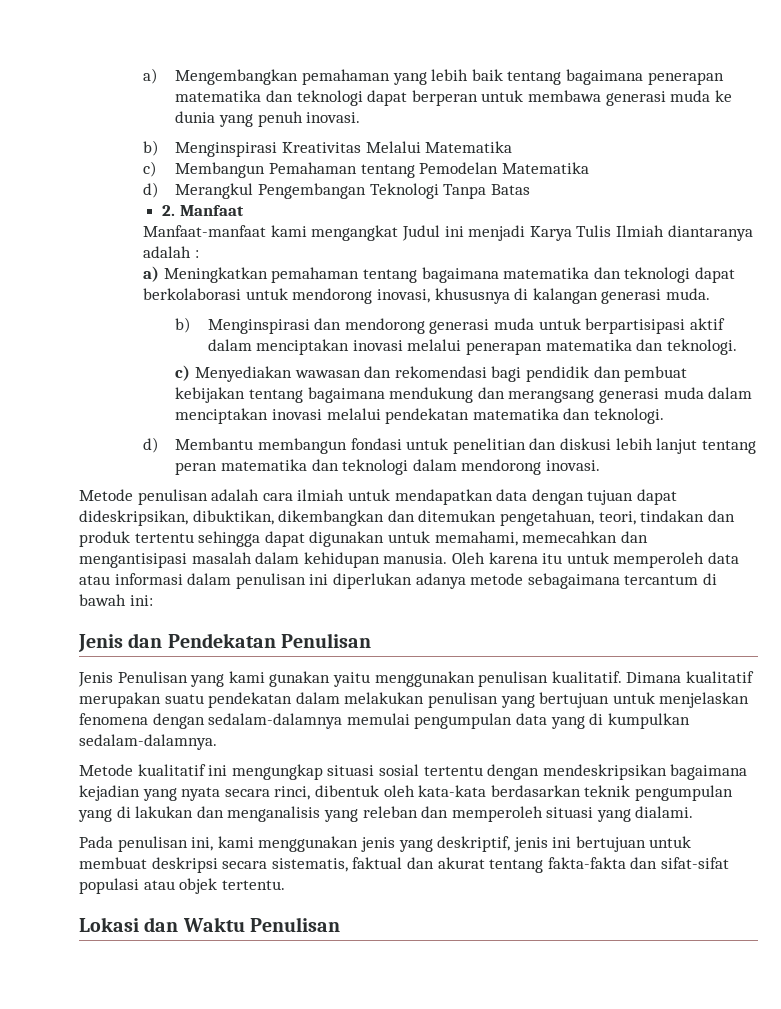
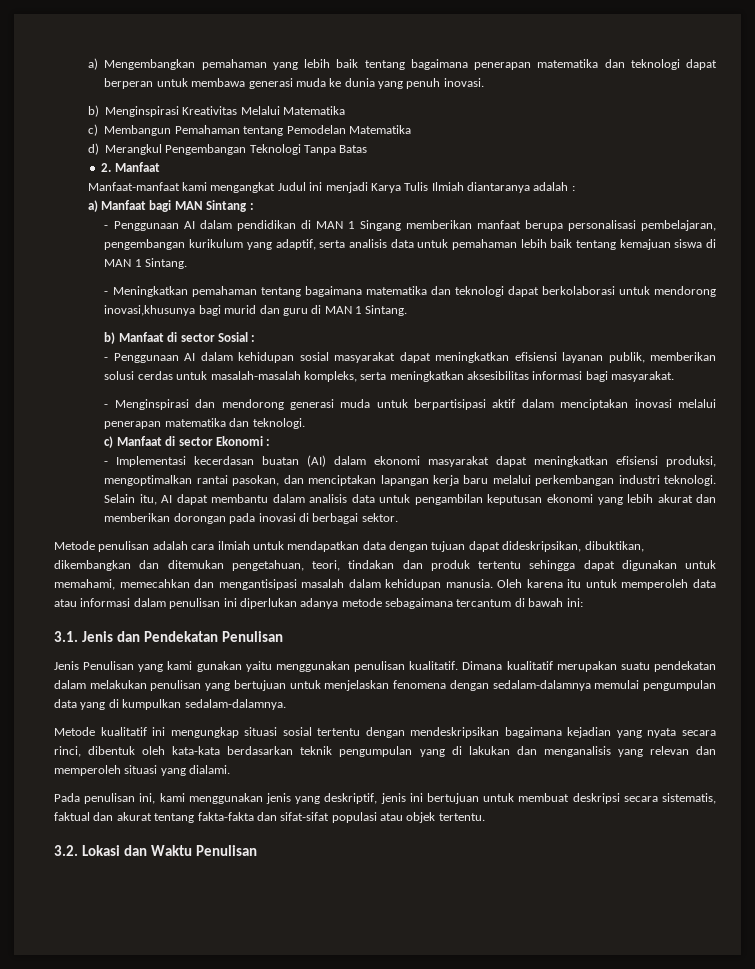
(160, 274) none -> [101,200,254,212] [104,220,716,231] [104,239,716,250] [104,258,188,269] [104,291,109,295] Manfaat bagi MAN Sintang : // - Penggunaan AI dalam pendidikan di MAN 1 Singang memberikan manfaat berupa personalisasi pembelajaran, pengembangan kurikulum yang adaptif, serta analisis data untuk pemahaman lebih baik tentang kemajuan siswa di MAN 1 Sintang. // -
[377,288,711,304] [175,317,192,333] inovasi, khususnya di kalangan generasi muda. // b) -> [104,305,408,316] [104,332,256,344] [104,352,716,363] [104,371,675,382] [104,404,109,408] inovasi,khusunya bagi murid dan guru di MAN 1 Sintang. // b) Manfaat di sector Sosial : // - Penggunaan AI dalam kehidupan sosial masyarakat dapat meningkatkan efisiensi layanan publik, memberikan solusi cerdas untuk masalah-masalah kompleks, serta meningkatkan aksesibilitas informasi bagi masyarakat. // -
[195,366,688,382] [175,387,753,403] [175,408,665,424] [143,437,756,454] [175,459,601,475] Menyediakan wawasan dan rekomendasi bagi pendidik dan pembuat kebijakan tentang bagaimana mendukung dan merangsang generasi muda dalam menciptakan inovasi melalui pendekatan matematika dan teknologi. // d) Membantu membangun fondasi untuk penelitian dan diskusi lebih lanjut tentang peran matematika dan teknologi dalam mendorong inovasi. -> [116,436,271,446] [104,455,716,467] [104,475,716,486] [104,494,716,505] [104,513,398,524] Manfaat di sector Ekonomi : // - Implementasi kecerdasan buatan (AI) dalam ekonomi masyarakat dapat meningkatkan efisiensi produksi, mengoptimalkan rantai pasokan, dan menciptakan lapangan kerja baru melalui perkembangan industri teknologi. Selain itu, AI dapat membantu dalam analisis data untuk pengambilan keputusan ekonomi yang lebih akurat dan memberikan dorongan pada inovasi di berbagai sektor.
(153, 600) none -> [54,631,78,642] 3.1.
[362,806,418,818] releban -> [649,746,689,755] relevan
(285, 885) none -> [54,845,78,856] 3.2.

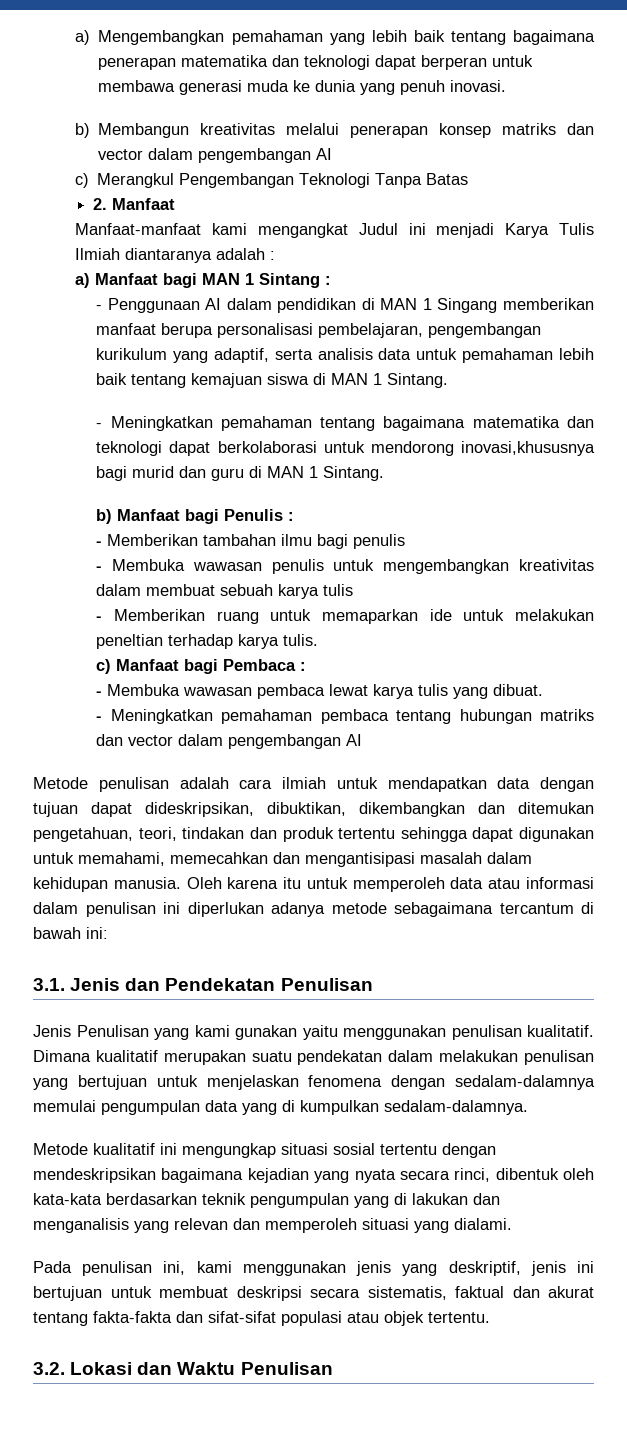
[104,106,346,117] [87,124,411,136] [87,143,99,155] Menginspirasi Kreativitas Melalui Matematika // c) Membangun Pemahaman tentang Pemodelan Matematika // d) -> [98,123,594,138] [98,148,333,163] [75,173,90,188] Membangun kreativitas melalui penerapan konsep matriks dan vector dalam pengembangan AI // c)
(203, 205) none -> [245,273,255,285] 1
[104,305,196,316] inovasi,khusunya -> [460,441,595,456] inovasi,khususnya
[167,332,256,342] [104,352,716,363] [104,371,675,382] [104,399,717,410] [104,418,305,429] di sector Sosial : // - Penggunaan AI dalam kehidupan sosial masyarakat dapat meningkatkan efisiensi layanan publik, memberikan solusi cerdas untuk masalah-masalah kompleks, serta meningkatkan aksesibilitas informasi bagi masyarakat. // - Menginspirasi dan mendorong generasi muda untuk berpartisipasi aktif dalam menciptakan inovasi melalui penerapan matematika dan teknologi. -> [185,509,295,524] [96,534,406,549] [96,559,594,574] [96,584,354,599] [96,609,594,624] [96,634,319,649] bagi Penulis : // - Memberikan tambahan ilmu bagi penulis // - Membuka wawasan penulis untuk mengembangkan kreativitas dalam membuat sebuah karya tulis // - Memberikan ruang untuk memaparkan ide untuk melakukan peneltian terhadap karya tulis.
[165,436,271,446] [104,455,716,467] [104,475,716,486] [104,494,716,505] [104,513,398,524] di sector Ekonomi : // - Implementasi kecerdasan buatan (AI) dalam ekonomi masyarakat dapat meningkatkan efisiensi produksi, mengoptimalkan rantai pasokan, dan menciptakan lapangan kerja baru melalui perkembangan industri teknologi. Selain itu, AI dapat membantu dalam analisis data untuk pengambilan keputusan ekonomi yang lebih akurat dan memberikan dorongan pada inovasi di berbagai sektor. -> [184,659,307,674] [96,684,544,699] [96,709,595,724] [96,734,363,749] bagi Pembaca : // - Membuka wawasan pembaca lewat karya tulis yang dibuat. // - Meningkatkan pemahaman pembaca tentang hubungan matriks dan vector dalam pengembangan AI

